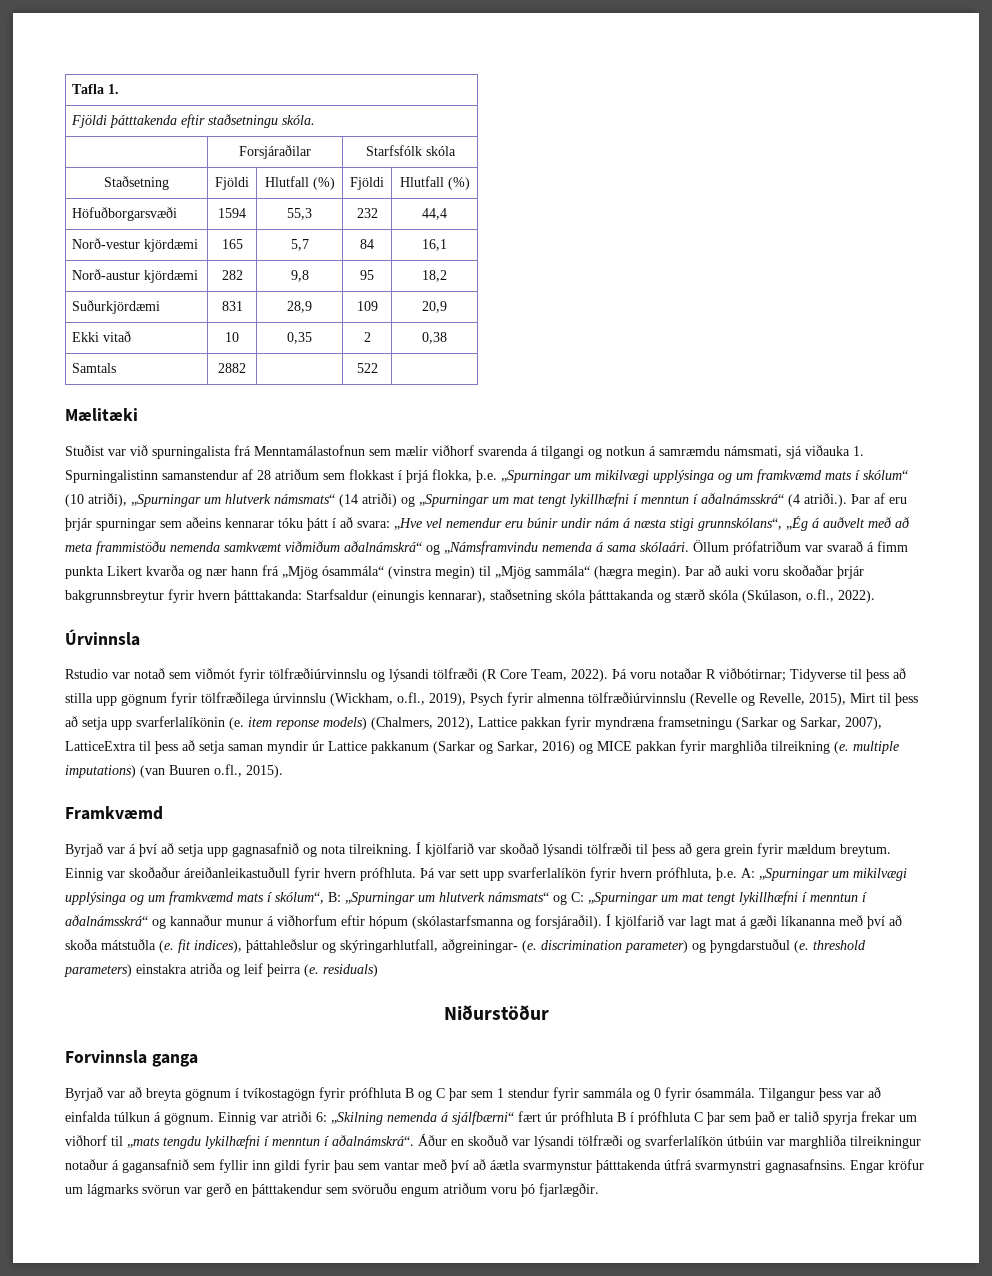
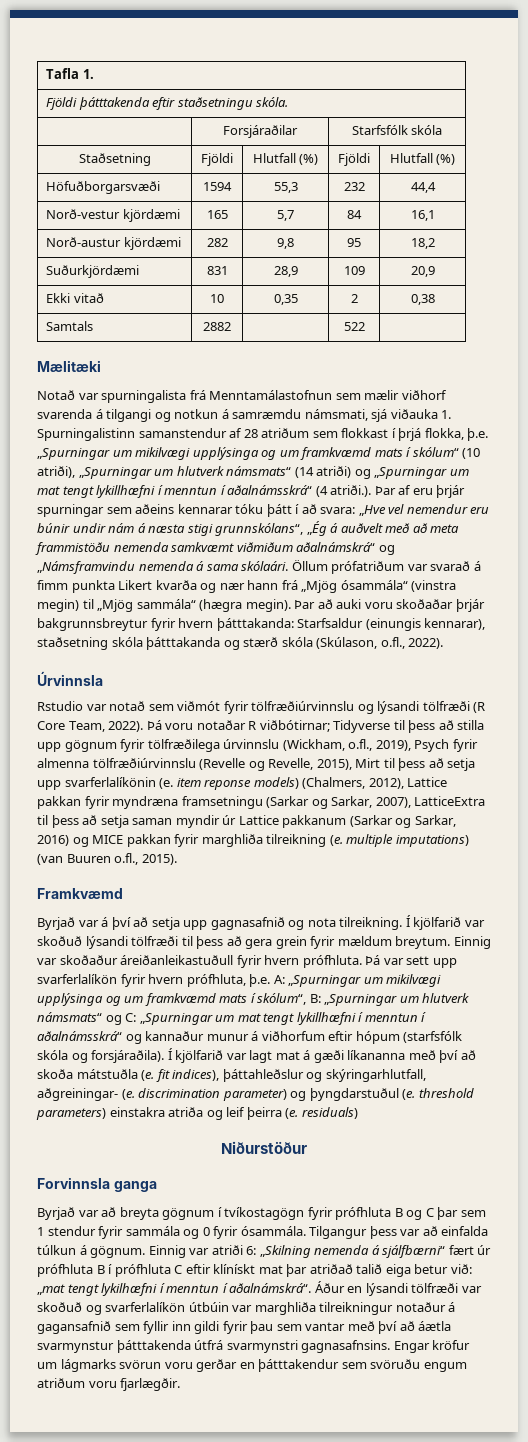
[65,445,148,456] Stuðist var við -> [37,390,99,400] Notað var
[500,843,539,854] skoðað -> [37,936,82,946] skoðuð
[412,915,602,929] (skólastarfsmanna og forsjáraðil). -> [403,1031,463,1043] [37,1050,165,1063] (starfsfólk skóla og forsjáraðila).
[707,1111,917,1125] [65,1135,201,1149] þar sem það er talið spyrja frekar um viðhorf til „mats tengdu -> [185,1264,472,1277] [37,1284,99,1296] eftir klínískt mat þar atriðað talið eiga betur við: „mat tengt
[468,1135,623,1149] skoðuð var lýsandi tölfræði -> [365,1283,482,1296] [37,1302,82,1312] lýsandi tölfræði var skoðuð
[184,1183,231,1197] var gerð -> [164,1359,238,1372] voru gerðar
[521,1184,535,1197] þó -> (117, 1384) none

